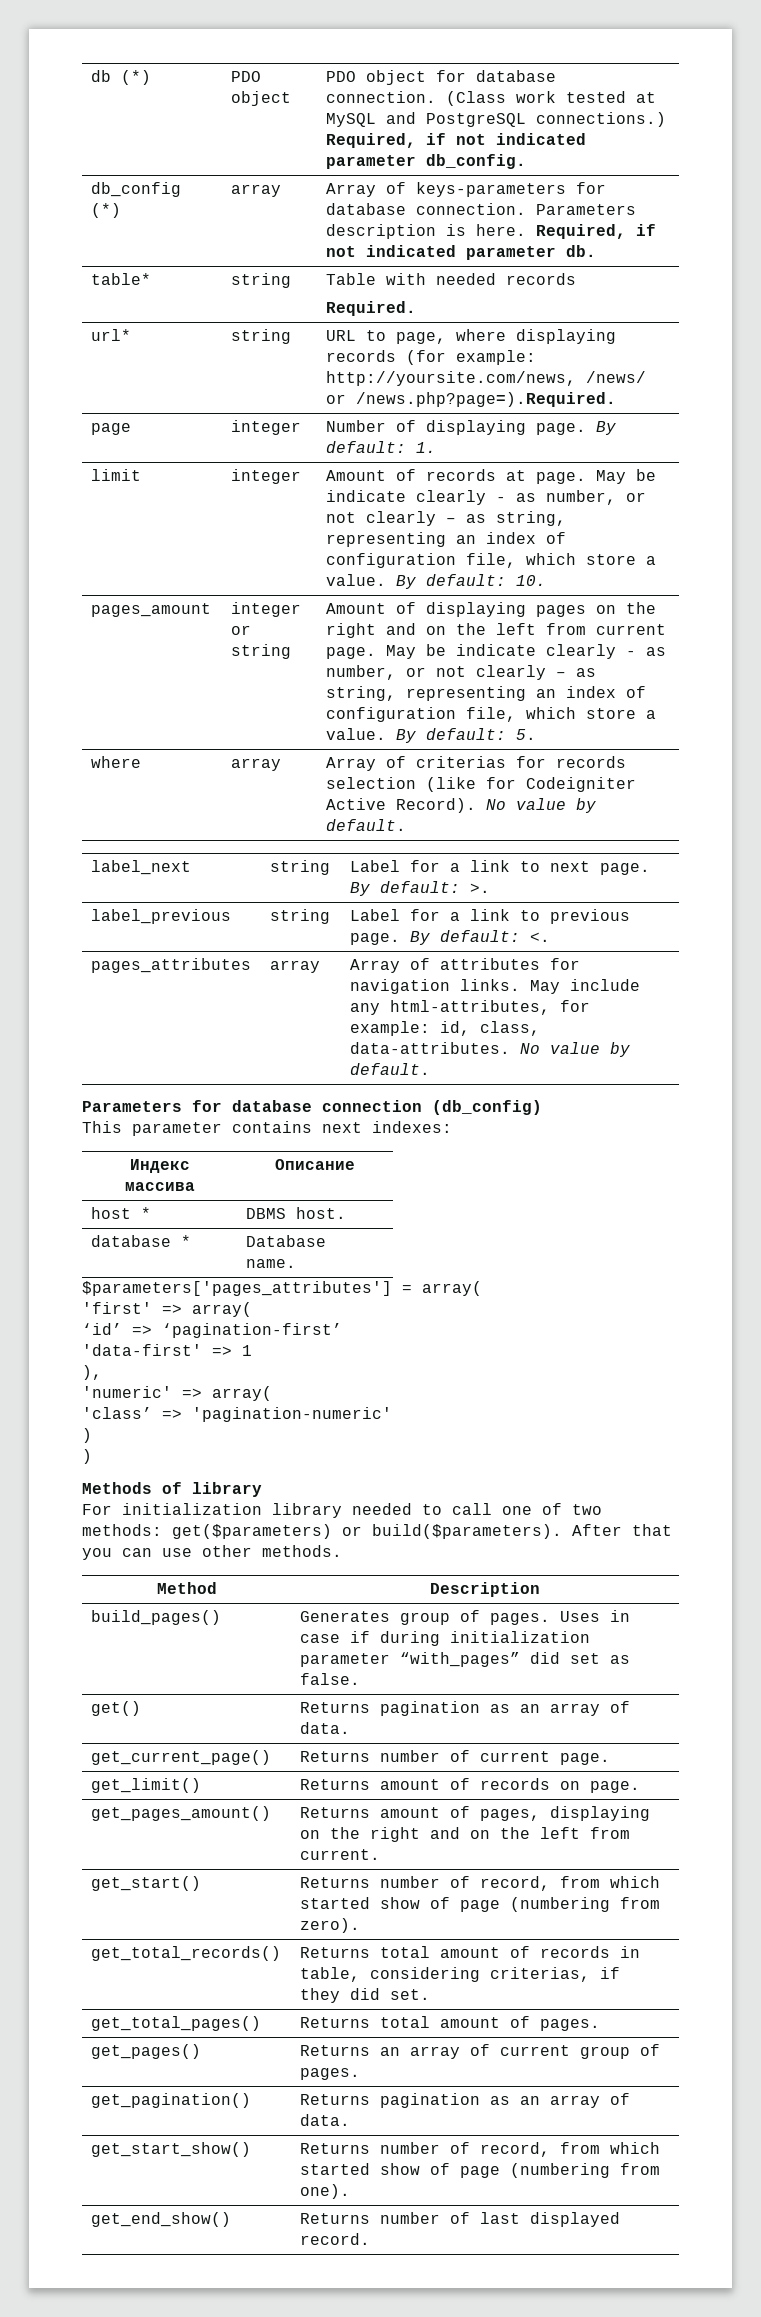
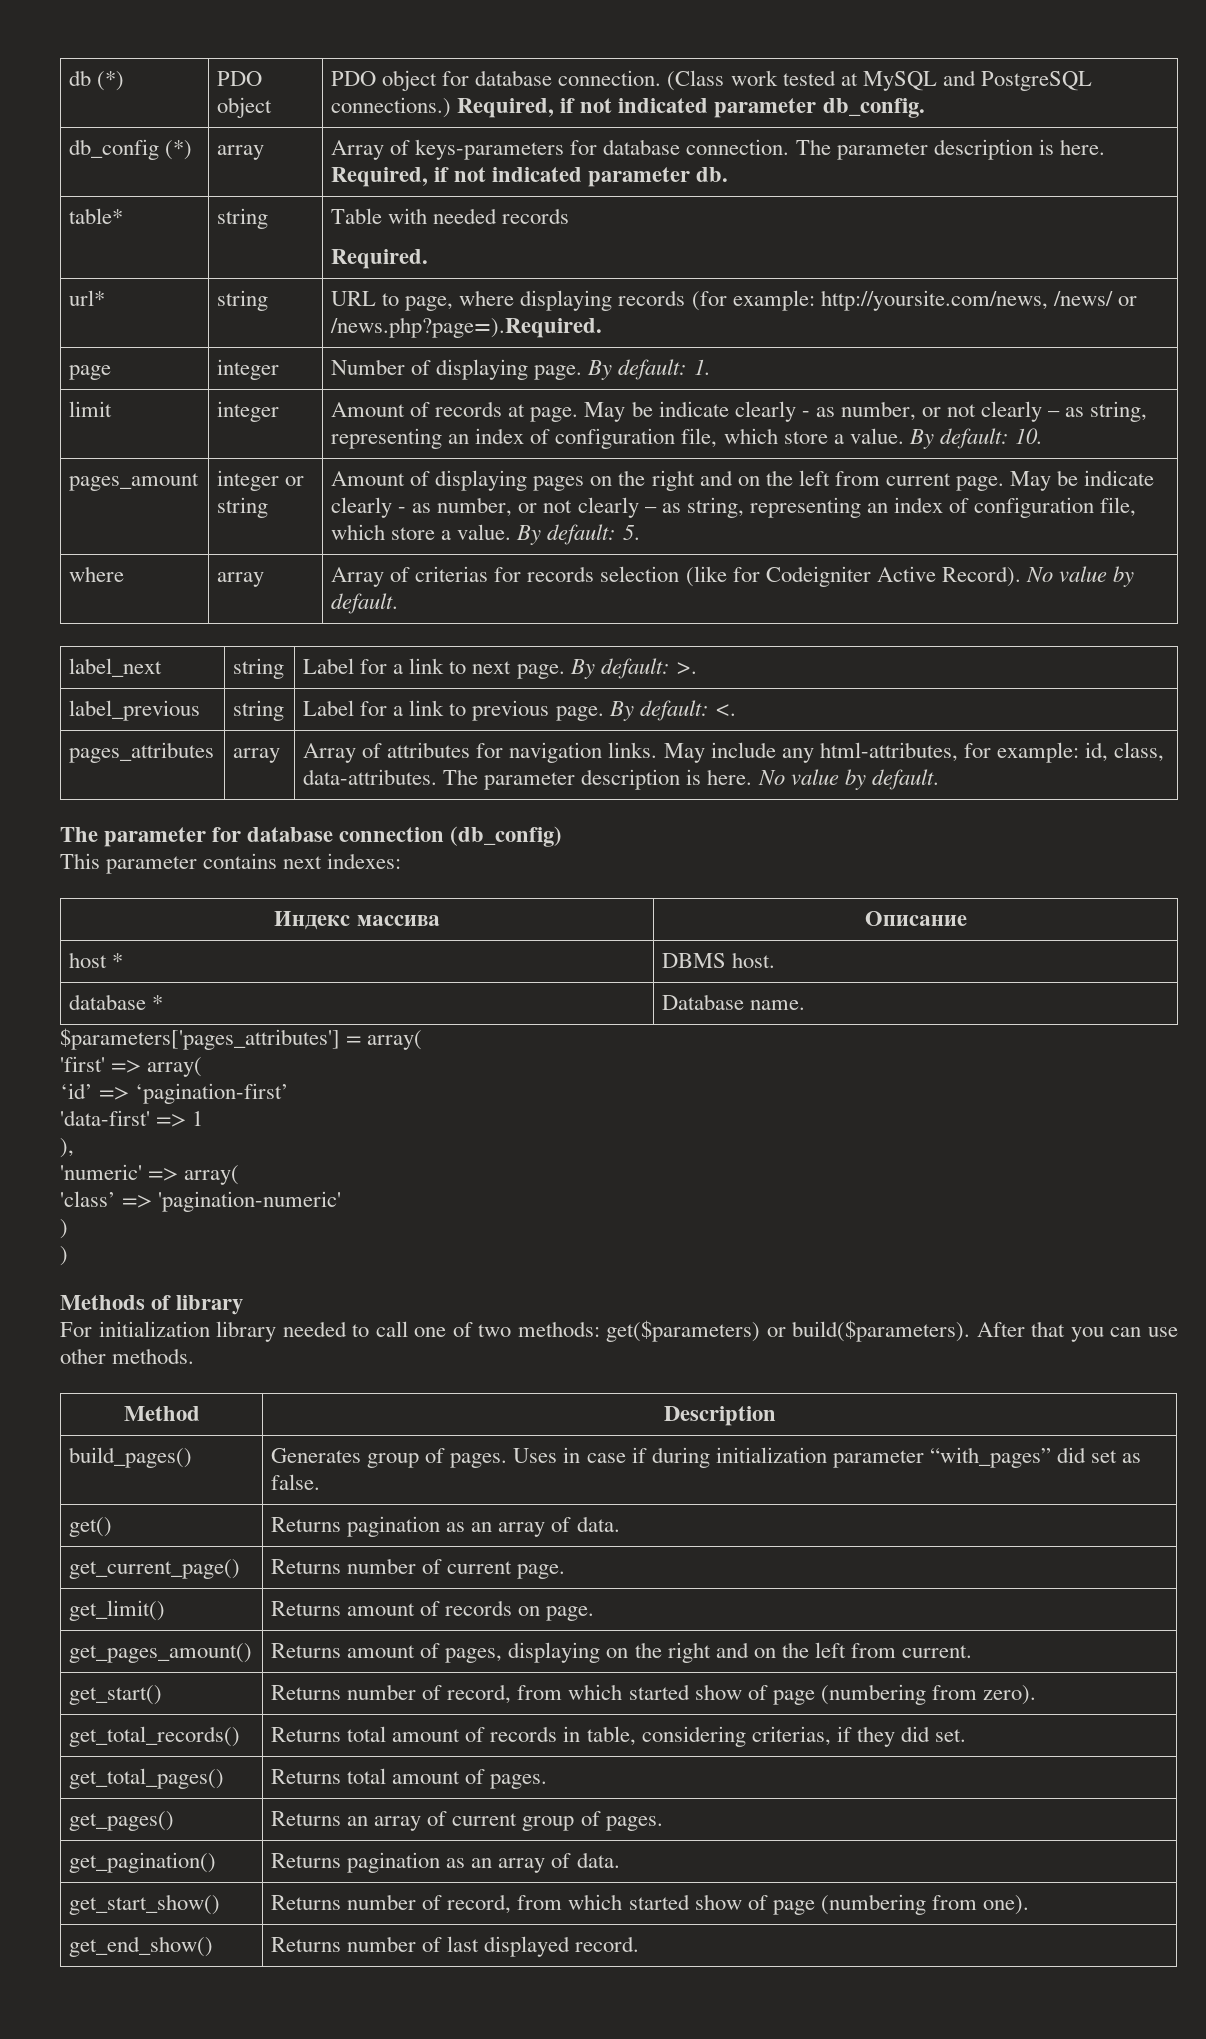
[536,204,637,215] Parameters -> [795,139,928,160] The parameter
[520,1042,631,1057] [350,1063,431,1075] [82,1101,182,1112] No value by default. // Parameters -> [443,769,939,790] [60,827,207,847] The parameter description is here. No value by default. // The parameter

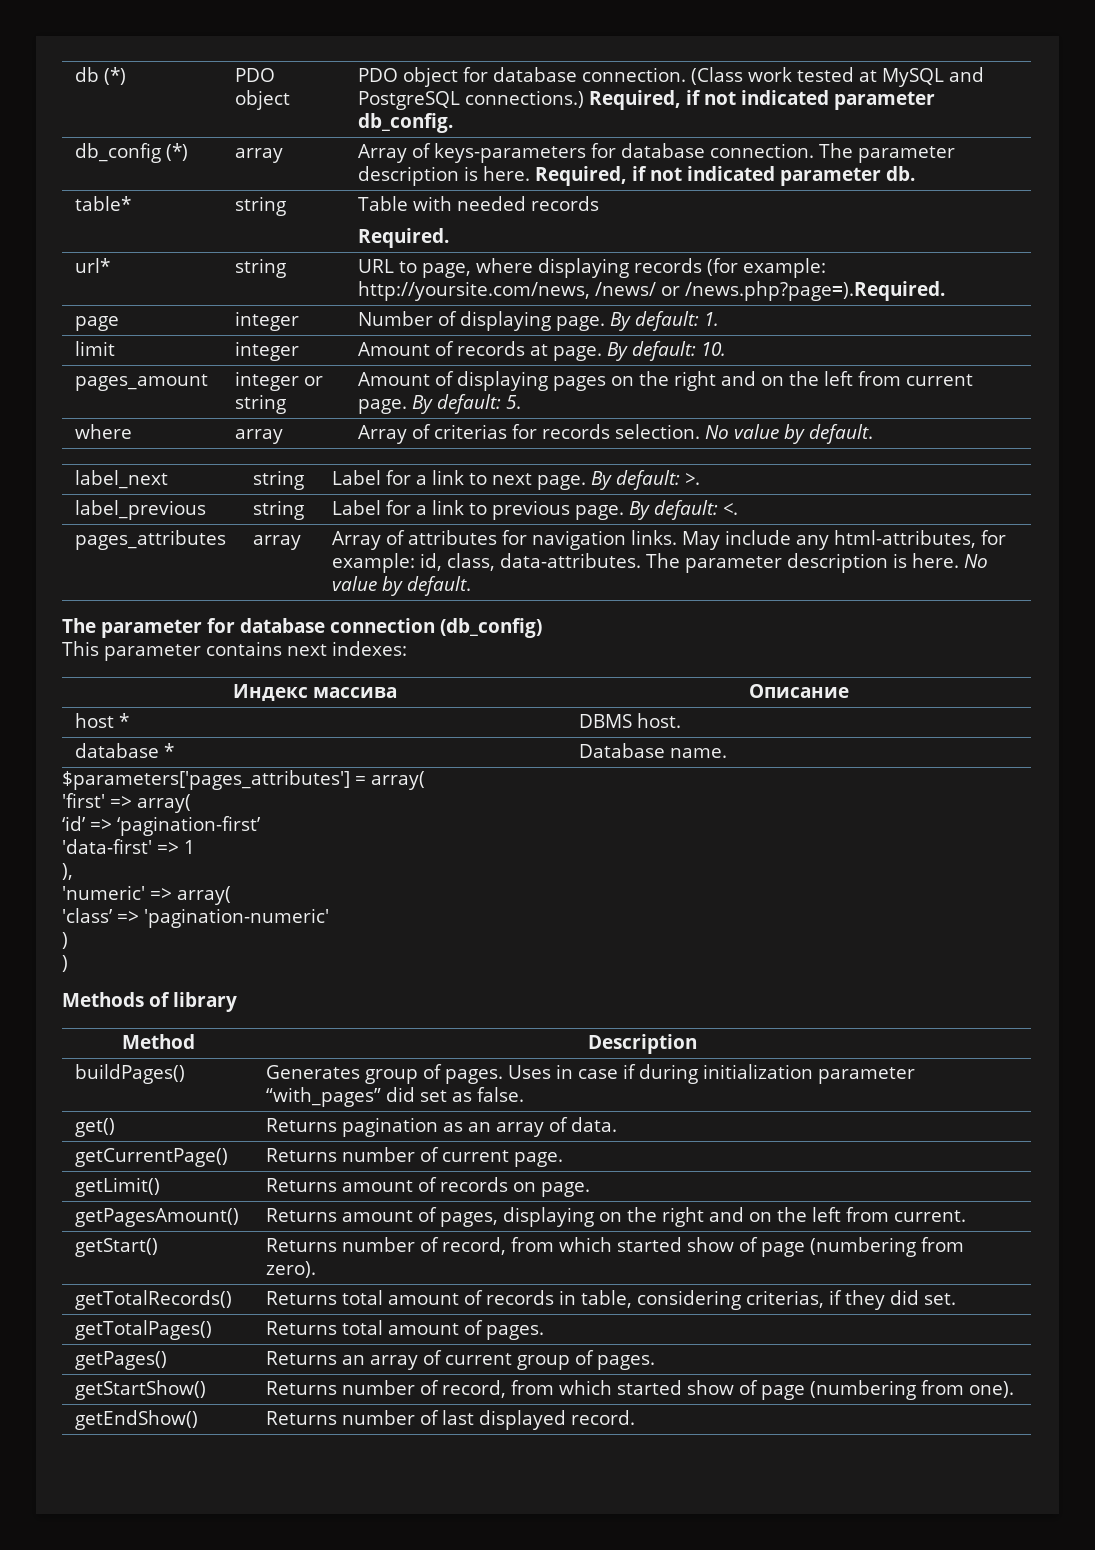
[584,401,1148,422] [331,428,904,449] May be indicate clearly - as number, or not clearly – as string, representing an index of configuration file, which store a value. -> (603, 353) none
[1010,470,1155,491] [331,497,1137,518] [331,524,512,540] May be indicate clearly - as number, or not clearly – as string, representing an index of configuration file, which store a value. -> (408, 406) none
[600,566,1021,587] selection (like for Codeigniter Active Record). -> [615,424,701,439] selection.
[60,1320,1178,1342] [60,1348,195,1364] // For initialization library needed to call one of two methods: get($parameters) or build($parameters). After that you can use other methods. -> (237, 1002) none
[69,1447,193,1468] build_pages() -> [75,1064,186,1084] buildPages()
[69,1559,241,1579] get_current_page() -> [75,1148,229,1167] getCurrentPage()
[69,1600,166,1621] get_limit() -> [75,1177,161,1197] getLimit()
[69,1643,253,1663] get_pages_amount() -> [75,1208,240,1227] getPagesAmount()
[69,1685,163,1705] get_start() -> [75,1238,159,1257] getStart()
[69,1726,241,1747] get_total_records() -> [75,1290,233,1310] getTotalRecords()
[69,1768,225,1789] get_total_pages() -> [75,1320,213,1340] getTotalPages()
[69,1811,175,1831] get_pages() -> [75,1351,168,1370] getPages()
[69,1852,217,1873] [271,1852,620,1873] [69,1894,221,1915] get_pagination() | Returns pagination as an array of data. // get_start_show() -> [75,1380,207,1400] getStartShow()
[69,1936,214,1957] get_end_show() -> [75,1410,199,1430] getEndShow()

